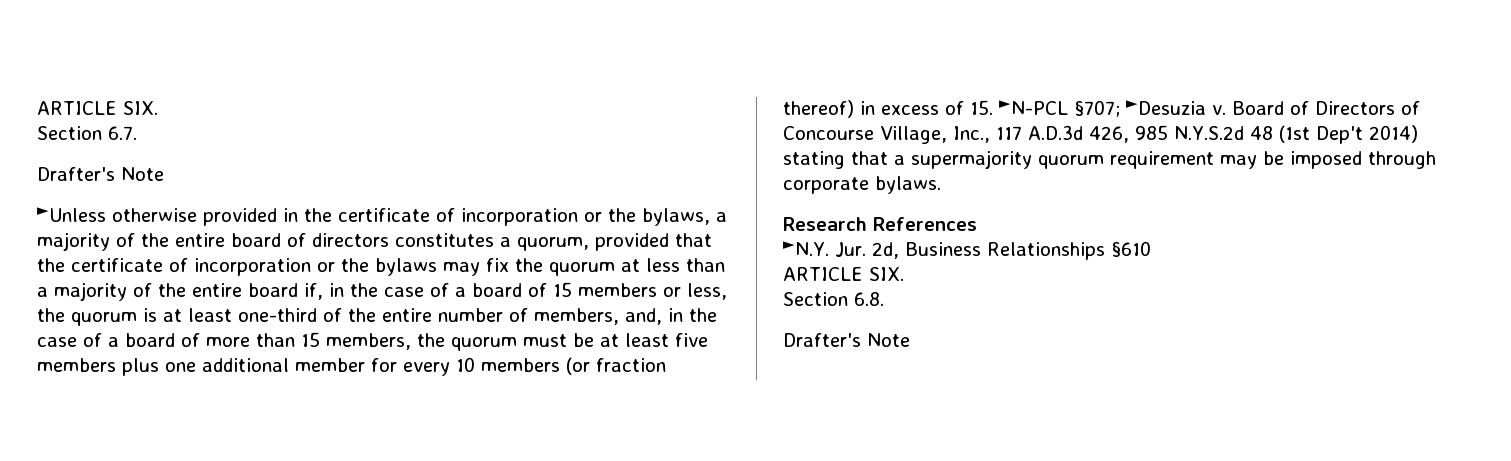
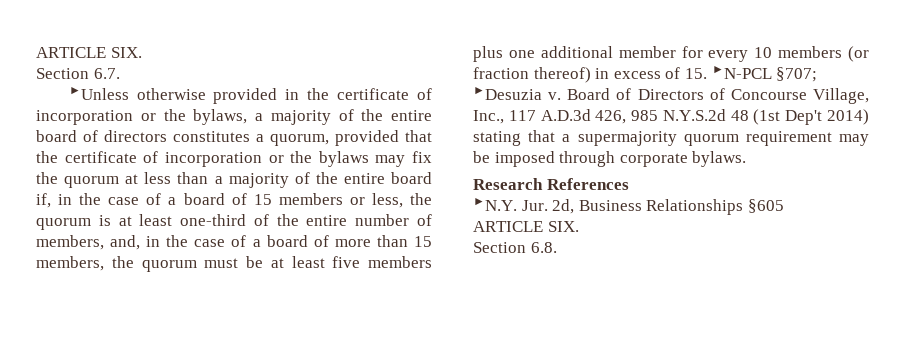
[37,167,164,181] // Drafter's Note -> (120, 73) none
[1110,241,1151,257] §610 -> [747,199,784,213] §605
[783,333,910,347] // Drafter's Note -> (557, 247) none

